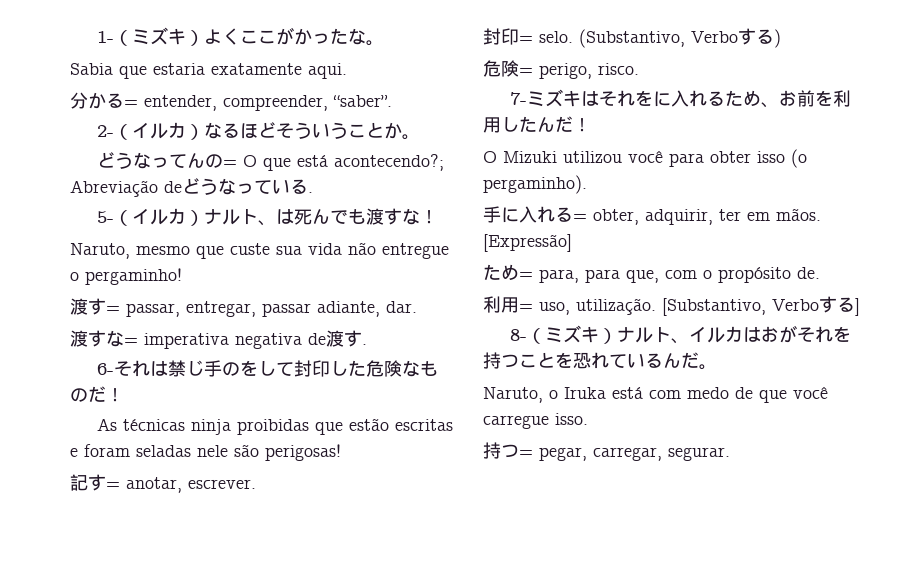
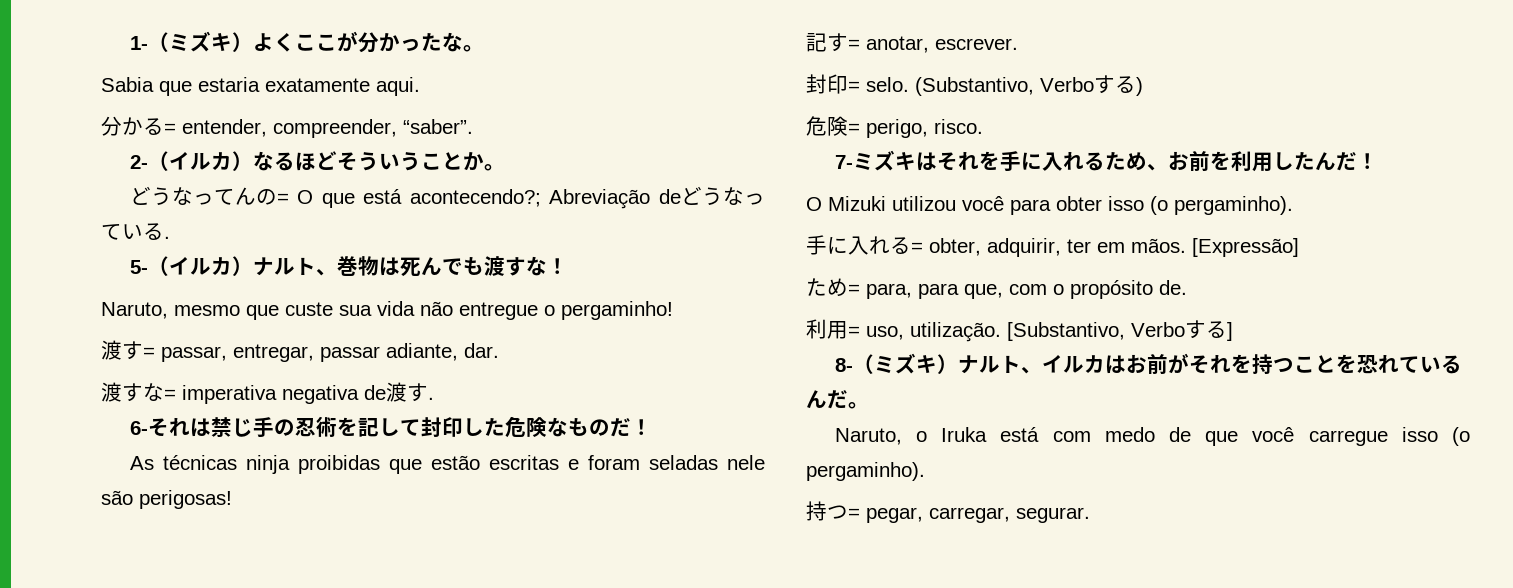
(295, 36) none -> [357,32,379,53] 分
(277, 223) none -> [336,256,379,276] 巻物
[240,360,259,376] を -> [294,416,379,437] 忍術を記
(654, 98) none -> [999,151,1021,172] 手
(780, 334) none -> [1146,354,1168,375] 前
[555,413,588,425] isso. -> [1401,427,1470,446] [806,462,925,481] isso (o pergaminho).

